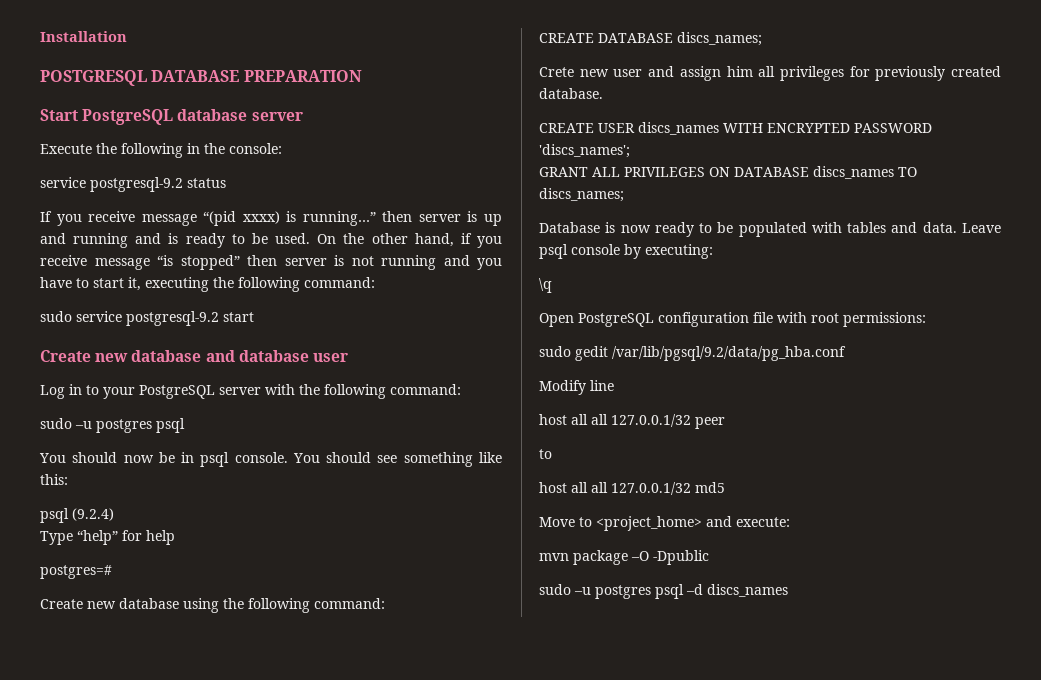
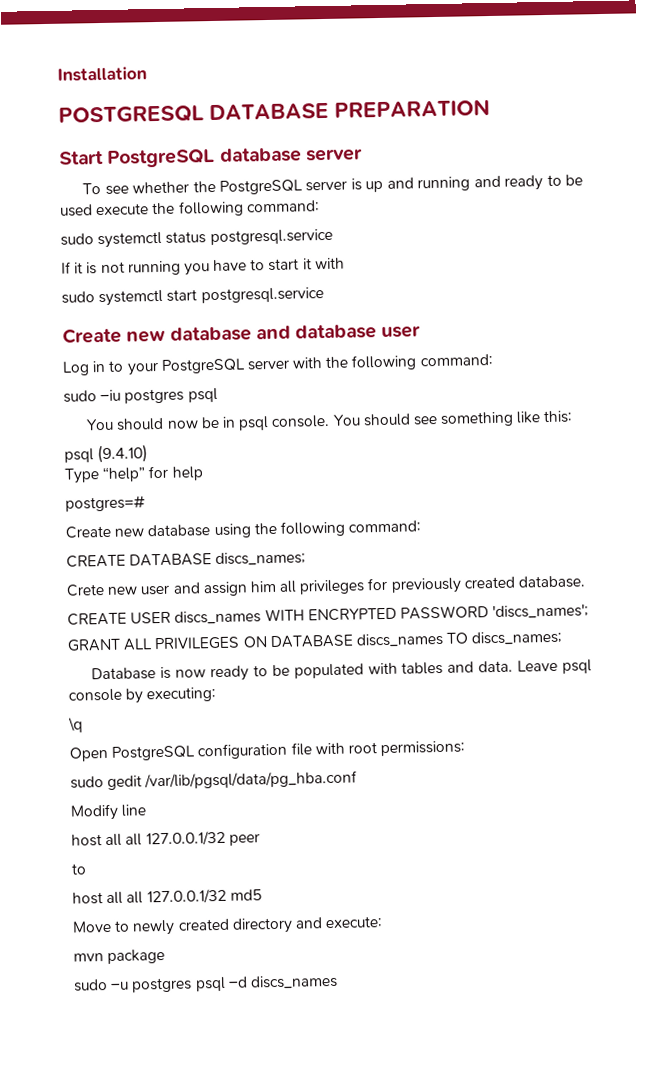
[40,143,282,158] [40,177,226,192] [40,211,413,226] Execute the following in the console: // service postgresql-9.2 status // If you receive message “(pid xxxx) is running…” then -> [82,179,303,195] To see whether the PostgreSQL
[168,233,502,248] [40,255,502,270] [40,277,375,292] [40,311,254,326] is ready to be used. On the other hand, if you receive message “is stopped” then server is not running and you have to start it, executing the following command: // sudo service postgresql-9.2 start -> [504,174,583,191] [60,200,320,217] [60,228,333,249] [61,257,345,276] [61,287,324,307] ready to be used execute the following command: // sudo systemctl status postgresql.service // If it is not running you have to start it with // sudo systemctl start postgresql.service
[75,421,92,429] –u -> [100,389,122,402] –iu
[72,508,114,521] (9.2.4) -> [97,444,149,464] (9.4.10)
[612,346,846,361] /var/lib/pgsql/9.2/data/pg_hba.conf -> [144,770,358,790] /var/lib/pgsql/data/pg_hba.conf
[596,516,702,531] <project_home> -> [132,917,293,936] newly created directory
[631,550,709,565] –O -Dpublic -> (166, 956) none

